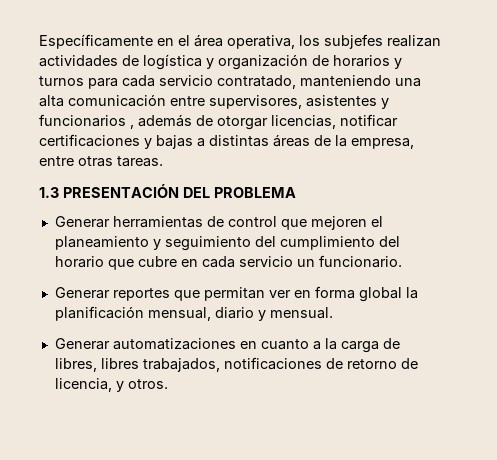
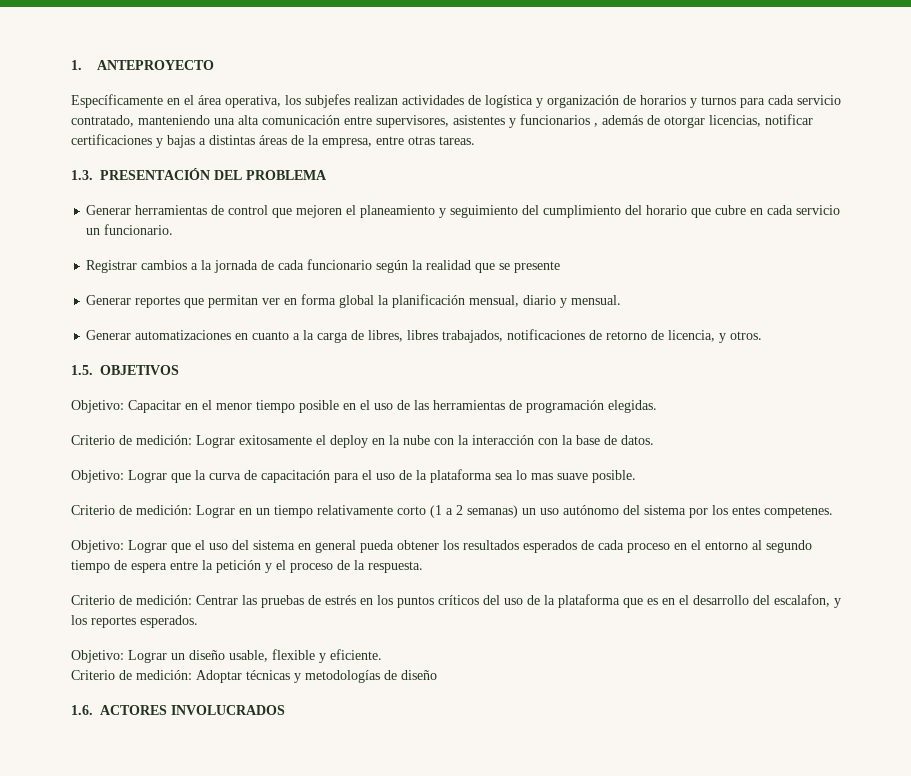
(39, 41) none -> [70,60,214,70] 1. ANTEPROYECTO //
[39,187,60,198] 1.3 -> [70,170,93,180] 1.3.
(403, 261) none -> [86,259,561,273] // Registrar cambios a la jornada de cada funcionario según la realidad que se presente
(169, 384) none -> [70,365,179,375] [70,400,657,413] [70,435,654,448] [70,469,636,483] [70,505,833,518] [70,540,812,553] [70,560,423,573] [70,594,841,608] [70,615,198,628] [70,649,382,663] [70,670,437,683] [70,705,285,715] // 1.5. OBJETIVOS // Objetivo: Capacitar en el menor tiempo posible en el uso de las herramientas de programación elegidas. // Criterio de medición: Lograr exitosamente el deploy en la nube con la interacción con la base de datos. // Objetivo: Lograr que la curva de capacitación para el uso de la plataforma sea lo mas suave posible. // Criterio de medición: Lograr en un tiempo relativamente corto (1 a 2 semanas) un uso autónomo del sistema por los entes competenes. // Objetivo: Lograr que el uso del sistema en general pueda obtener los resultados esperados de cada proceso en el entorno al segundo tiempo de espera entre la petición y el proceso de la respuesta. // Criterio de medición: Centrar las pruebas de estrés en los puntos críticos del uso de la plataforma que es en el desarrollo del escalafon, y los reportes esperados. // Objetivo: Lograr un diseño usable, flexible y eficiente. // Criterio de medición: Adoptar técnicas y metodologías de diseño // 1.6. ACTORES INVOLUCRADOS

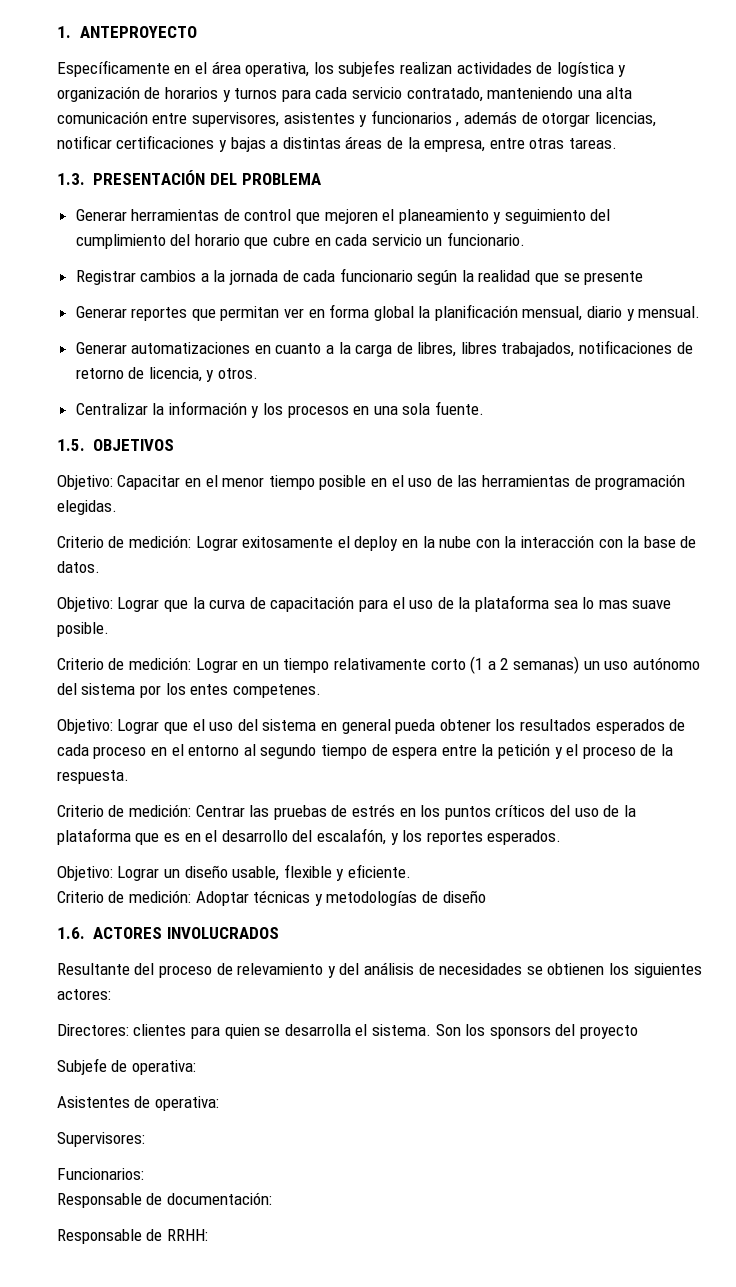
(763, 335) none -> [75,401,484,418] // Centralizar la información y los procesos en una sola fuente.
[773,594,830,607] escalafon, -> [316,828,386,845] escalafón,
(285, 710) none -> [56,962,702,978] [56,989,111,1000] [56,1024,638,1039] [56,1058,197,1075] [56,1096,220,1111] [56,1132,145,1147] [56,1168,144,1180] [56,1192,273,1208] [56,1229,209,1244] // Resultante del proceso de relevamiento y del análisis de necesidades se obtienen los siguientes actores: // Directores: clientes para quien se desarrolla el sistema. Son los sponsors del proyecto // Subjefe de operativa: // Asistentes de operativa: // Supervisores: // Funcionarios: // Responsable de documentación: // Responsable de RRHH:

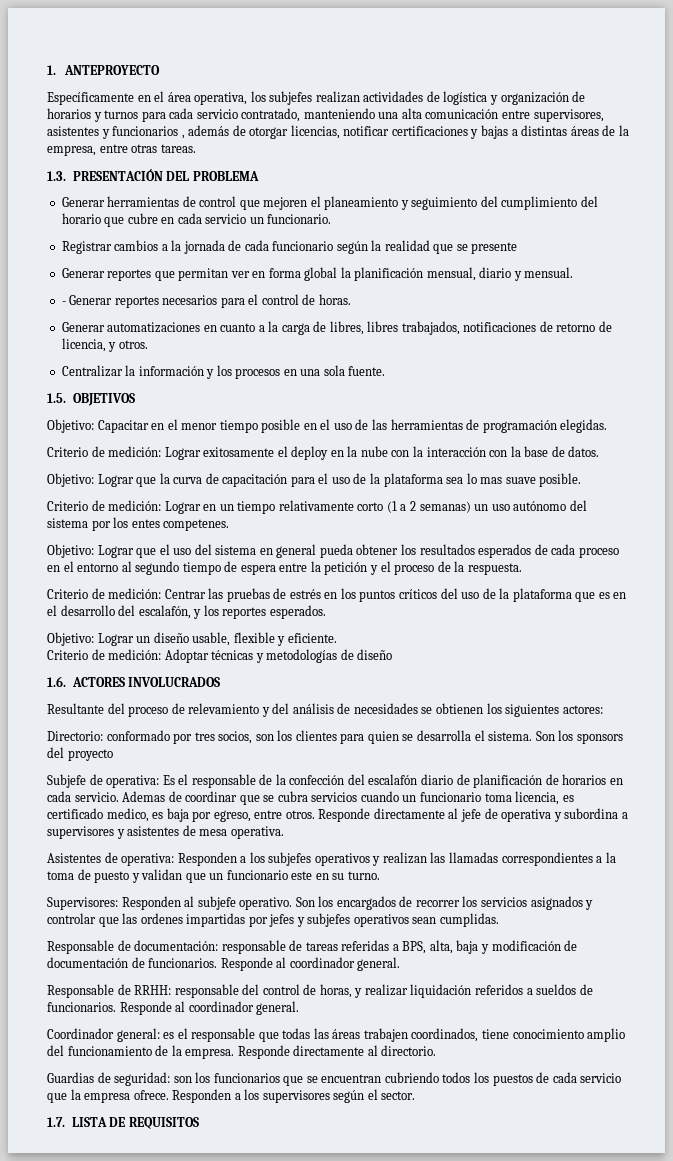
(701, 312) none -> [61,294,351,308] // - Generar reportes necesarios para el control de horas.
[56,1024,129,1036] Directores: -> [47,730,293,744] Directorio: conformado por tres socios, son los
[56,1096,220,1111] [56,1132,145,1147] [56,1168,144,1180] [56,1192,273,1208] [56,1229,209,1244] // Asistentes de operativa: // Supervisores: // Funcionarios: // Responsable de documentación: // Responsable de RRHH: -> [162,774,623,788] [47,791,574,805] [47,808,628,822] [47,825,284,839] [47,852,616,866] [47,869,380,883] [47,896,594,910] [47,913,499,927] [47,940,578,954] [47,957,401,971] [47,984,593,998] [47,1001,300,1015] [47,1028,626,1042] [47,1045,437,1059] [47,1072,622,1086] [47,1089,416,1103] [47,1117,199,1129] Es el responsable de la confección del escalafón diario de planificación de horarios en cada servicio. Ademas de coordinar que se cubra servicios cuando un funcionario toma licencia, es certificado medico, es baja por egreso, entre otros. Responde directamente al jefe de operativa y subordina a supervisores y asistentes de mesa operativa. // Asistentes de operativa: Responden a los subjefes operativos y realizan las llamadas correspondientes a la toma de puesto y validan que un funcionario este en su turno. // Supervisores: Responden al subjefe operativo. Son los encargados de recorrer los servicios asignados y controlar que las ordenes impartidas por jefes y subjefes operativos sean cumplidas. // Responsable de documentación: responsable de tareas referidas a BPS, alta, baja y modificación de documentación de funcionarios. Responde al coordinador general. // Responsable de RRHH: responsable del control de horas, y realizar liquidación referidos a sueldos de funcionarios. Responde al coordinador general. // Coordinador general: es el responsable que todas las áreas trabajen coordinados, tiene conocimiento amplio del funcionamiento de la empresa. Responde directamente al directorio. // Guardias de seguridad: son los funcionarios que se encuentran cubriendo todos los puestos de cada servicio que la empresa ofrece. Responden a los supervisores según el sector. // 1.7. LISTA DE REQUISITOS

